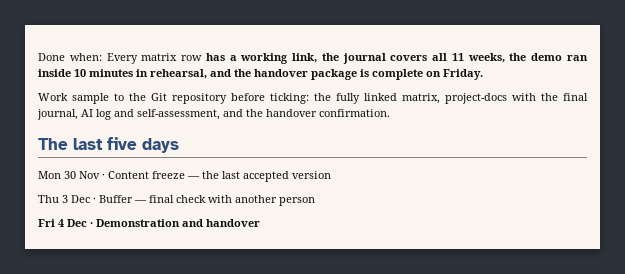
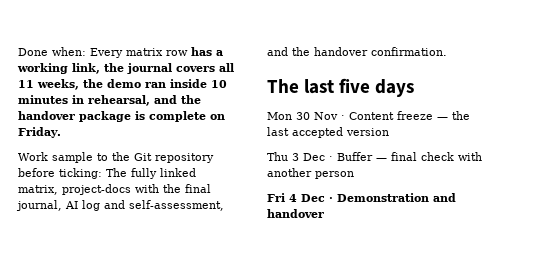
[314,93,331,101] the -> [106,168,127,177] The

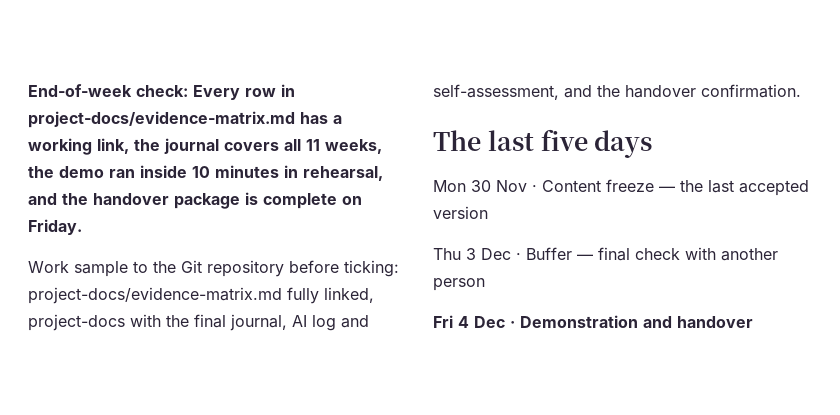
[18,47,188,58] Done when: Every matrix row -> [28,84,295,100] [28,111,295,128] End-of-week check: Every row in project-docs/evidence-matrix.md
[106,168,196,179] [18,185,58,195] The fully linked matrix, -> [28,287,374,304] project-docs/evidence-matrix.md fully linked,

